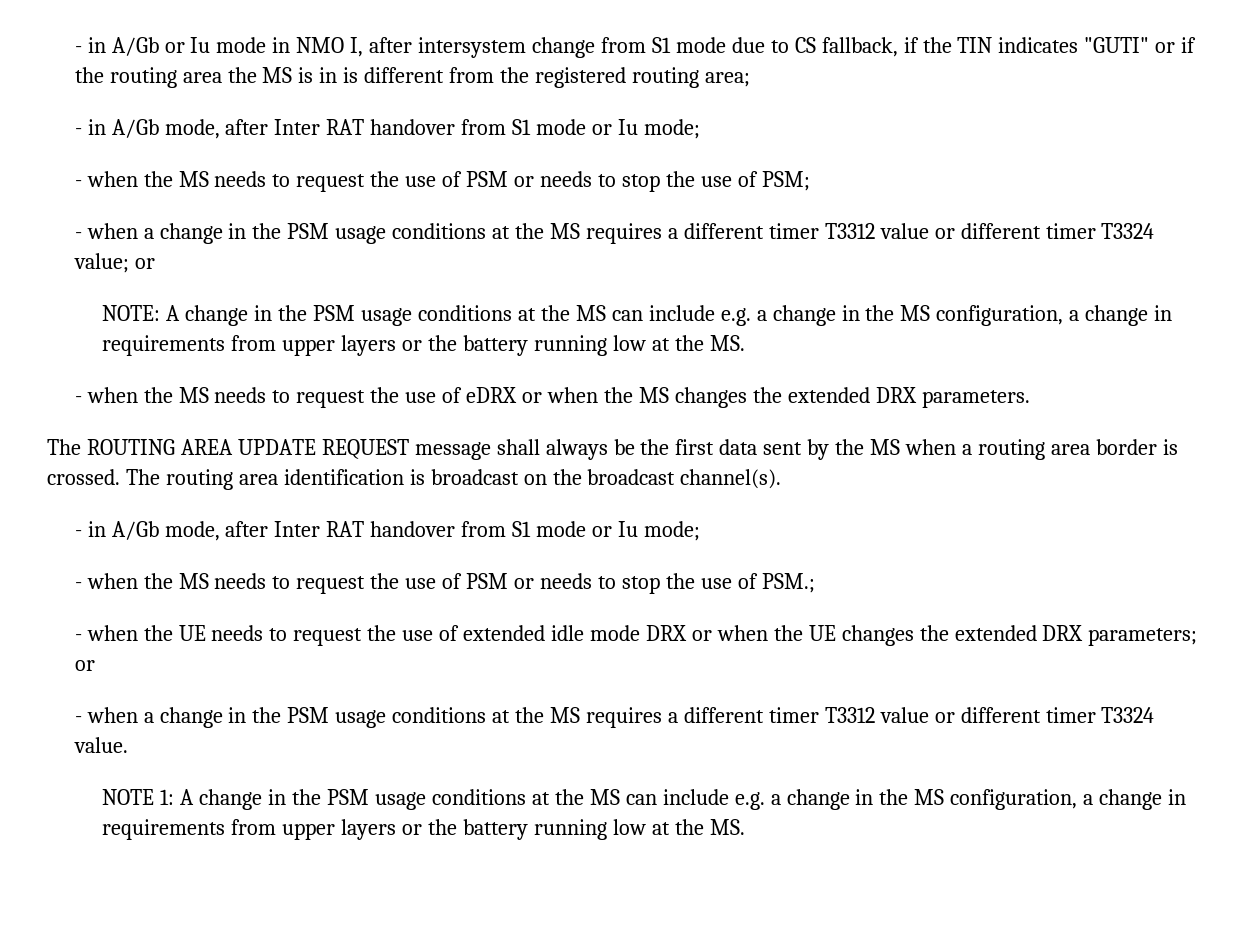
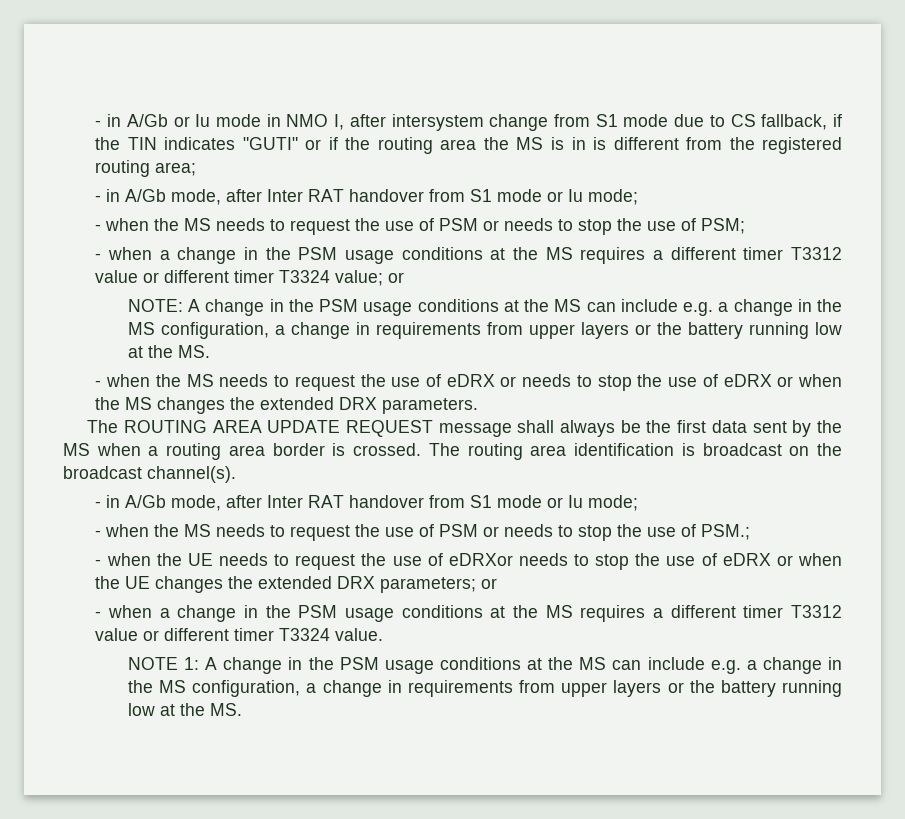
(543, 397) none -> [522,374,794,391] needs to stop the use of eDRX or
[463,625,687,641] extended idle mode DRX -> [448,553,771,570] eDRXor needs to stop the use of eDRX

